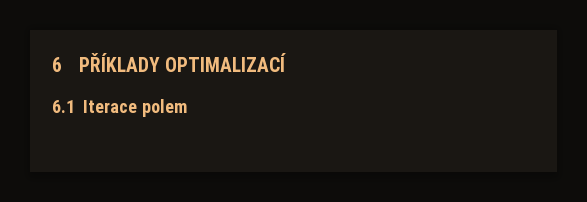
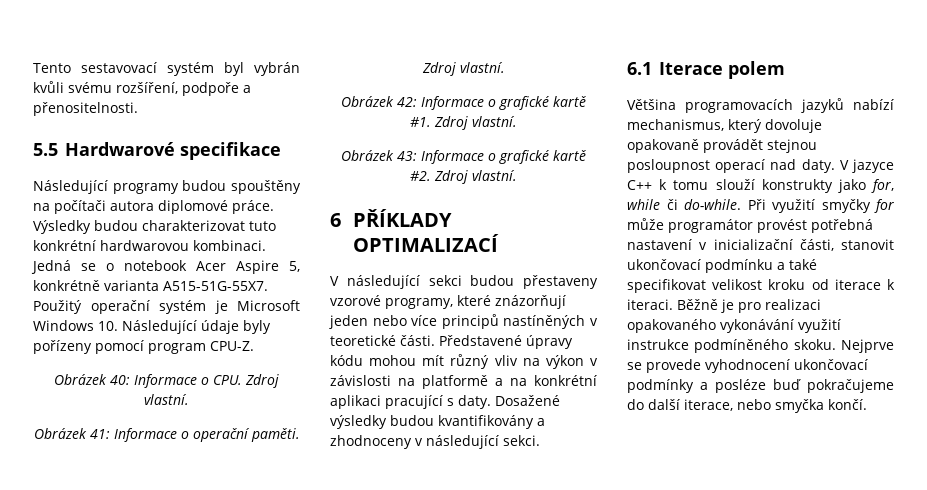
[52,53,287,72] [52,99,187,117] 6 PŘÍKLADY OPTIMALIZACÍ // 6.1 Iterace polem -> [33,62,300,76] [33,81,251,96] [33,102,138,116] [33,142,281,160] [33,180,301,194] [33,200,274,214] [33,220,276,234] [33,240,266,251] [31,260,300,274] [33,280,268,291] [33,300,300,314] [33,320,271,334] [33,340,254,354] [54,374,279,388] [144,394,189,405] [33,428,300,442] [421,62,505,76] [341,96,586,110] [410,116,517,130] [341,150,586,164] [410,170,517,184] [330,209,452,227] [352,234,499,252] [330,275,598,289] [330,295,566,309] [329,314,598,329] [330,335,573,349] [330,354,598,369] [330,375,597,389] [330,395,560,409] [330,415,545,429] [330,435,540,449] [627,61,785,79] [627,98,894,113] [627,119,822,133] [627,139,817,153] [627,159,894,173] [627,179,894,193] [627,199,894,213] [627,218,873,233] [627,239,894,251] [627,259,817,273] [627,279,895,293] [627,299,821,313] [627,319,841,333] [627,339,894,353] [627,359,868,373] [627,379,894,393] [627,399,867,413] Tento sestavovací systém byl vybrán kvůli svému rozšíření, podpoře a přenositelnosti. // 5.5 Hardwarové specifikace // Následující programy budou spouštěny na počítači autora diplomové práce. Výsledky budou charakterizovat tuto konkrétní hardwarovou kombinaci. Jedná se o notebook Acer Aspire 5, konkrétně varianta A515-51G-55X7. Použitý operační systém je Microsoft Windows 10. Následující údaje byly pořízeny pomocí program CPU-Z. // Obrázek 40: Informace o CPU. Zdroj vlastní. // Obrázek 41: Informace o operační paměti. Zdroj vlastní. // Obrázek 42: Informace o grafické kartě #1. Zdroj vlastní. // Obrázek 43: Informace o grafické kartě #2. Zdroj vlastní. // 6 PŘÍKLADY OPTIMALIZACÍ // V následující sekci budou přestaveny vzorové programy, které znázorňují jeden nebo více principů nastíněných v teoretické části. Představené úpravy kódu mohou mít různý vliv na výkon v závislosti na platformě a na konkrétní aplikaci pracující s daty. Dosažené výsledky budou kvantifikovány a zhodnoceny v následující sekci. // 6.1 Iterace polem // Většina programovacích jazyků nabízí mechanismus, který dovoluje opakovaně provádět stejnou posloupnost operací nad daty. V jazyce C++ k tomu slouží konstrukty jako for, while či do-while. Při využití smyčky for může programátor provést potřebná nastavení v inicializační části, stanovit ukončovací podmínku a také specifikovat velikost kroku od iterace k iteraci. Běžně je pro realizaci opakovaného vykonávání využití instrukce podmíněného skoku. Nejprve se provede vyhodnocení ukončovací podmínky a posléze buď pokračujeme do další iterace, nebo smyčka končí.

